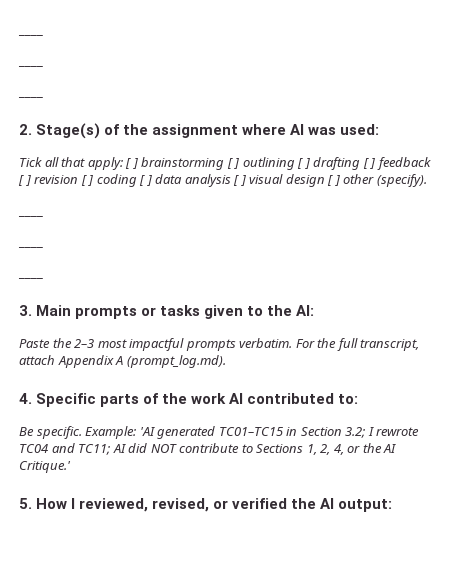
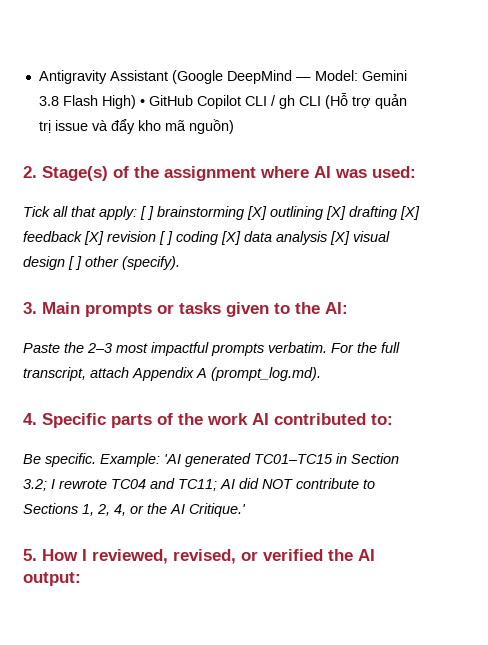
[18,34,43,36] [18,65,43,67] [18,96,43,98] ____ // ____ // ____ -> [38,70,407,84] [38,93,407,109] [38,119,234,134] Antigravity Assistant (Google DeepMind — Model: Gemini 3.8 Flash High) • GitHub Copilot CLI / gh CLI (Hỗ trợ quản trị issue và đẩy kho mã nguồn)
[226,157,431,170] [18,174,246,187] [ ] outlining [ ] drafting [ ] feedback [ ] revision [ ] coding [ ] data analysis [ ] -> [247,206,420,220] [23,231,350,245] [X] outlining [X] drafting [X] feedback [X] revision [ ] coding [X] data analysis [X]
[18,215,43,217] [18,246,43,248] [18,277,43,279] // ____ // ____ // ____ -> (180, 263) none

